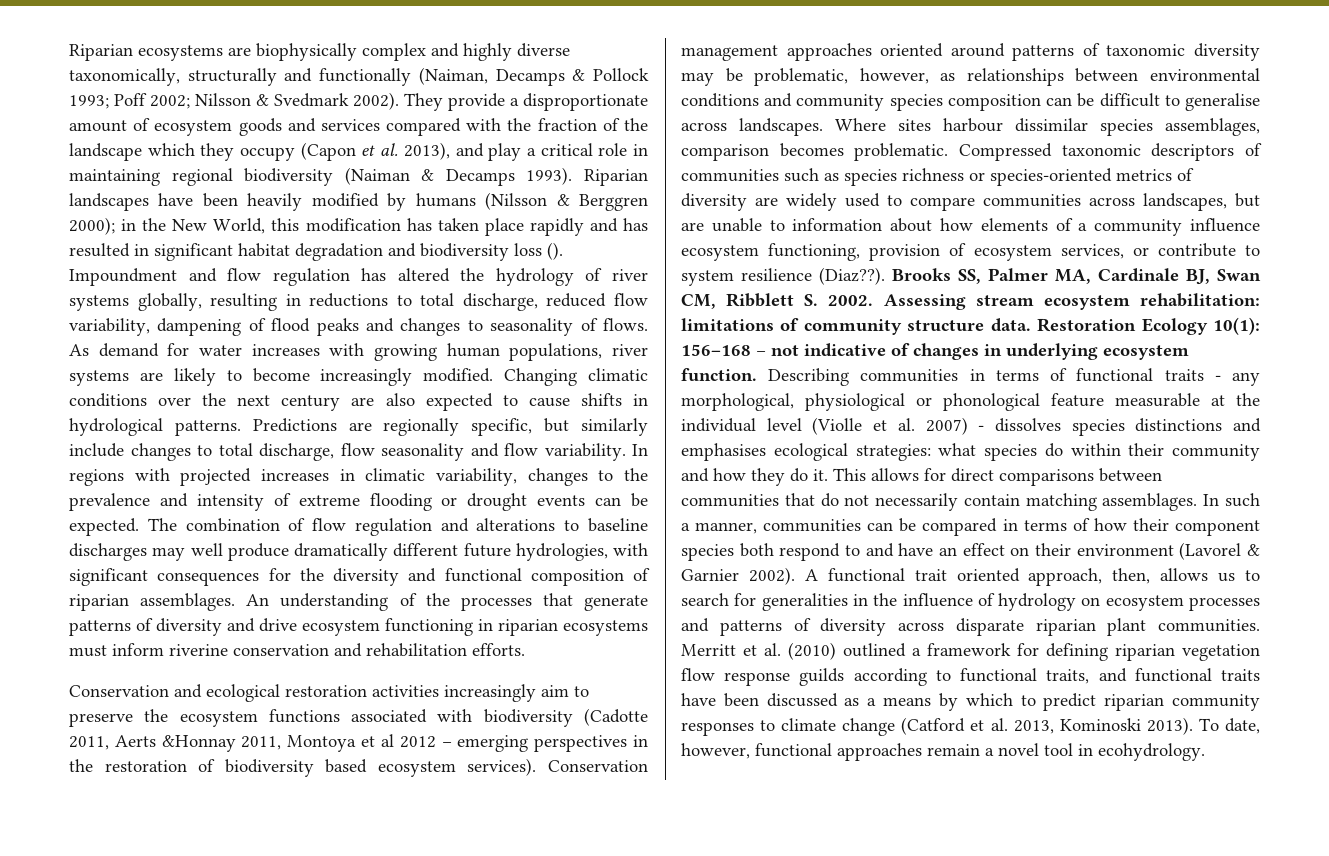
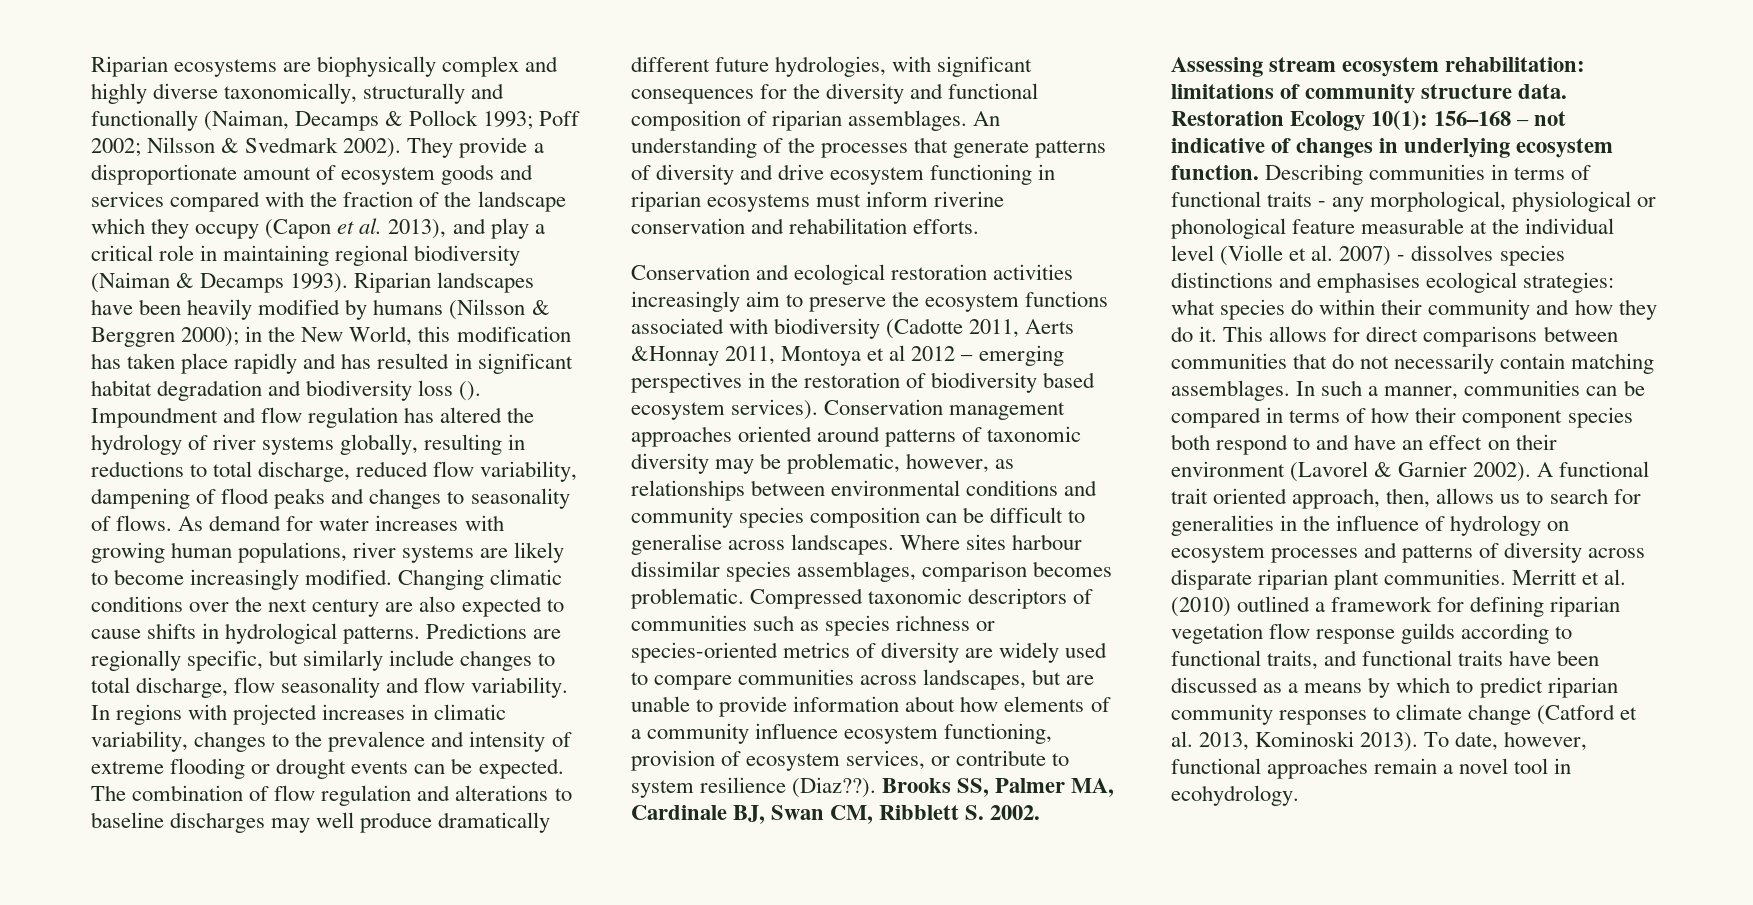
(785, 225) none -> [719,696,788,717] provide

